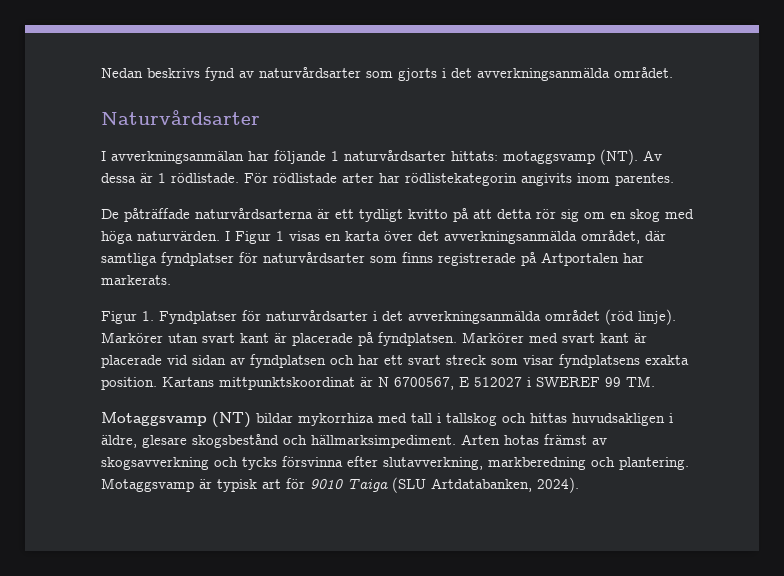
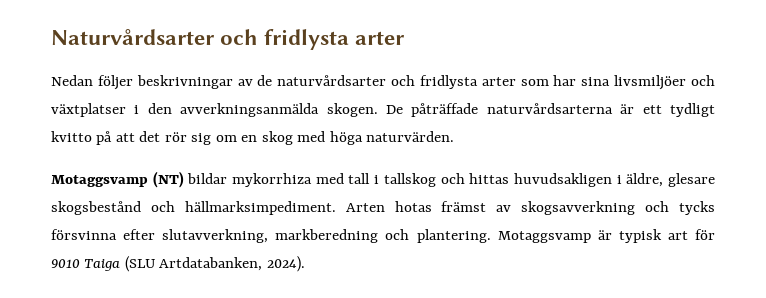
[101,67,673,81] [101,110,260,125] [101,149,662,165] [101,173,674,186] Nedan beskrivs fynd av naturvårdsarter som gjorts i det avverkningsanmälda området. // Naturvårdsarter // I avverkningsanmälan har följande 1 naturvårdsarter hittats: motaggsvamp (NT). Av dessa är 1 rödlistade. För rödlistade arter har rödlistekategorin angivits inom parentes. // -> [51,29,406,50] [51,75,715,90] [51,103,378,117] Naturvårdsarter och fridlysta arter // Nedan följer beskrivningar av de naturvårdsarter och fridlysta arter som har sina livsmiljöer och växtplatser i den avverkningsanmälda skogen.
[497,209,532,219] detta -> [139,131,161,142] det
[225,230,666,244] [101,252,644,266] [101,275,171,285] [101,309,676,325] [101,332,647,346] [101,354,689,368] [101,376,655,390] I Figur 1 visas en karta över det avverkningsanmälda området, där samtliga fyndplatser för naturvårdsarter som finns registrerade på Artportalen har markerats. // Figur 1. Fyndplatser för naturvårdsarter i det avverkningsanmälda området (röd linje). Markörer utan svart kant är placerade på fyndplatsen. Markörer med svart kant är placerade vid sidan av fyndplatsen och har ett svart streck som visar fyndplatsens exakta position. Kartans mittpunktskoordinat är N 6700567, E 512027 i SWEREF 99 TM. -> (455, 136) none

